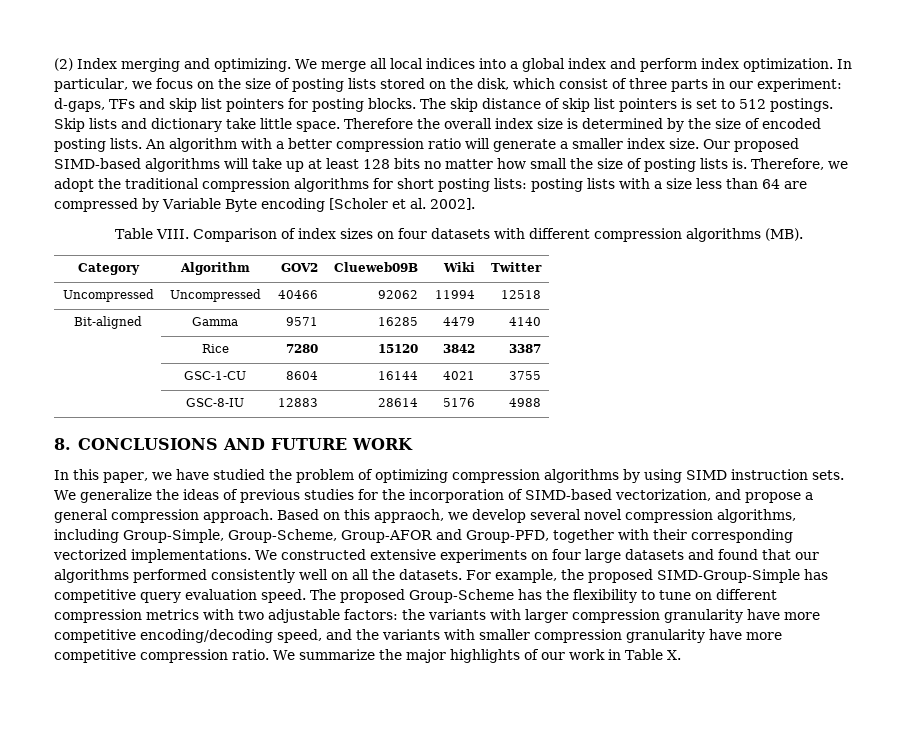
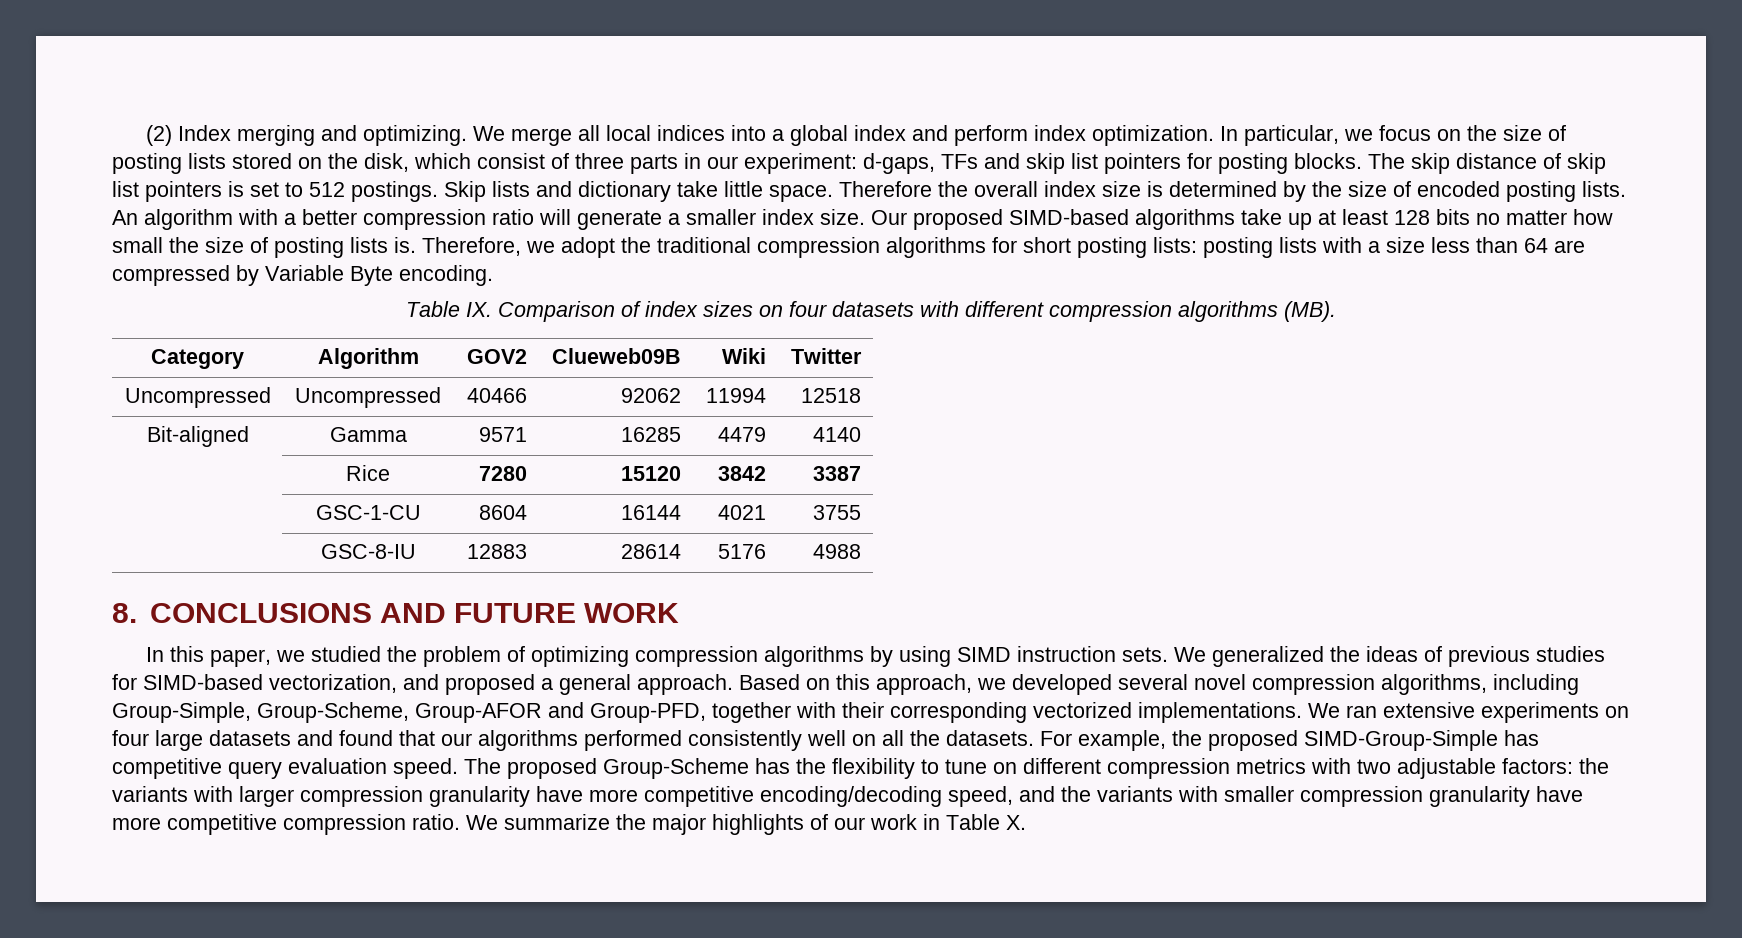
[224,158,249,169] will -> (1235, 219) none
[260,198,475,212] [114,228,189,239] encoding [Scholer et al. 2002]. // Table VIII. -> [399,265,493,286] [406,301,492,317] encoding. // Table IX.
[175,469,209,480] have -> (305, 656) none
[79,489,152,503] generalize -> [1211,646,1324,667] generalized
[381,489,523,503] the incorporation of -> (137, 682) none
[744,492,801,503] propose -> [445,674,535,695] proposed
[111,509,199,523] compression -> (631, 684) none
[374,509,526,523] appraoch, we develop -> [876,674,1112,695] approach, we developed
[280,549,366,560] constructed -> [1346,705,1377,718] ran

